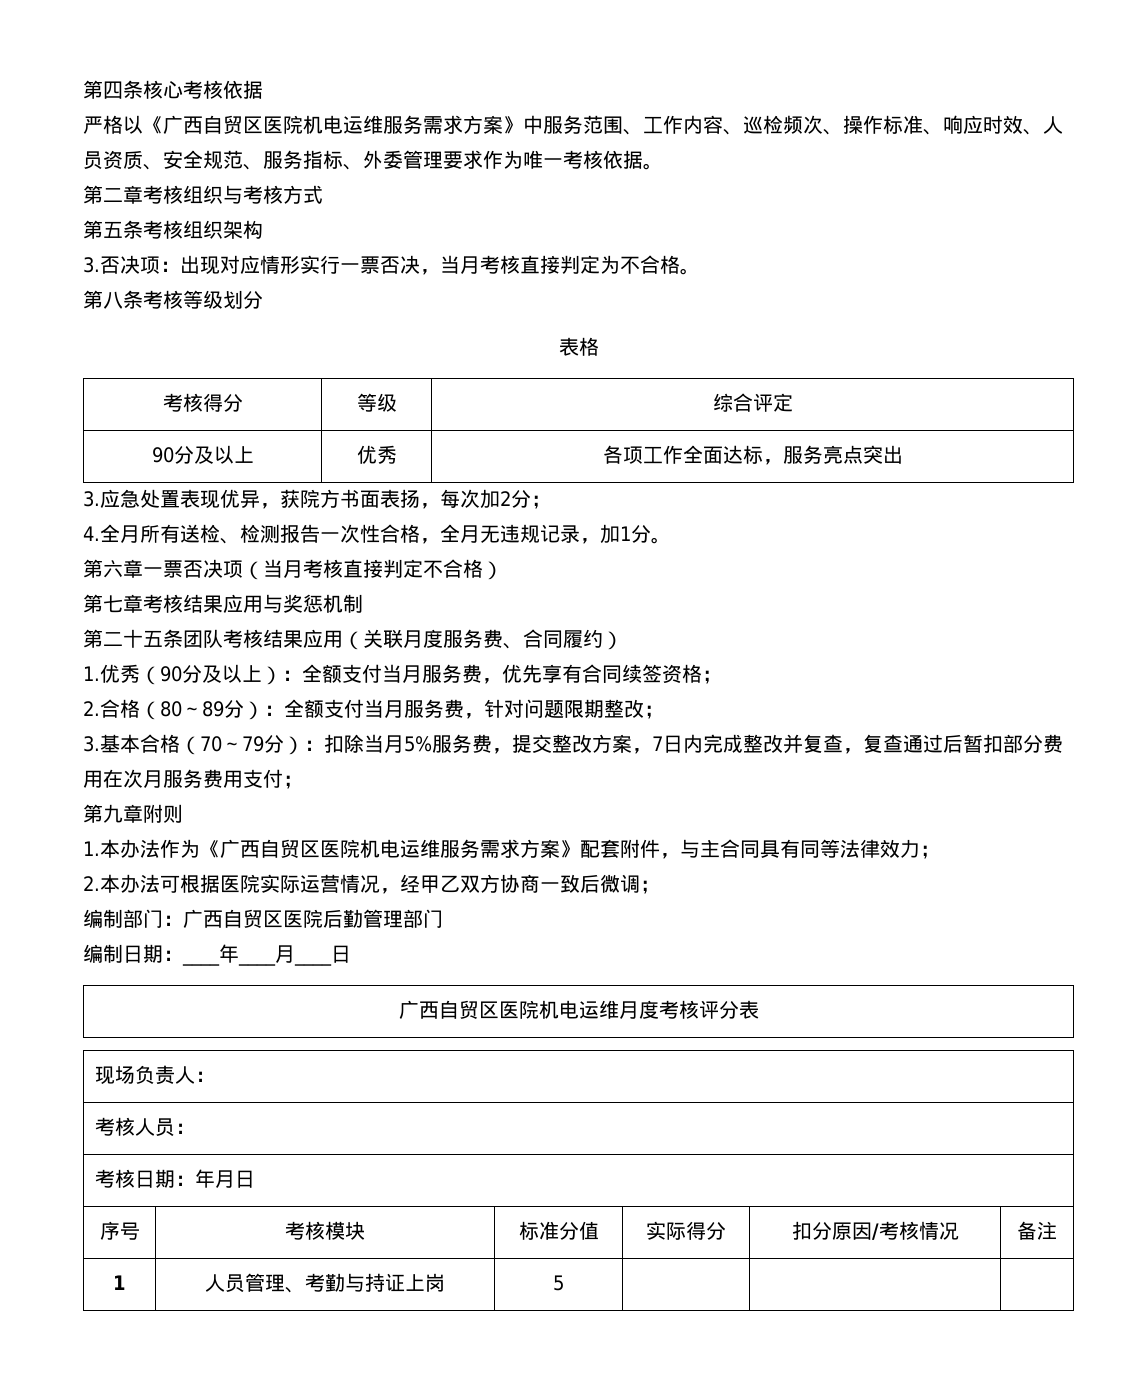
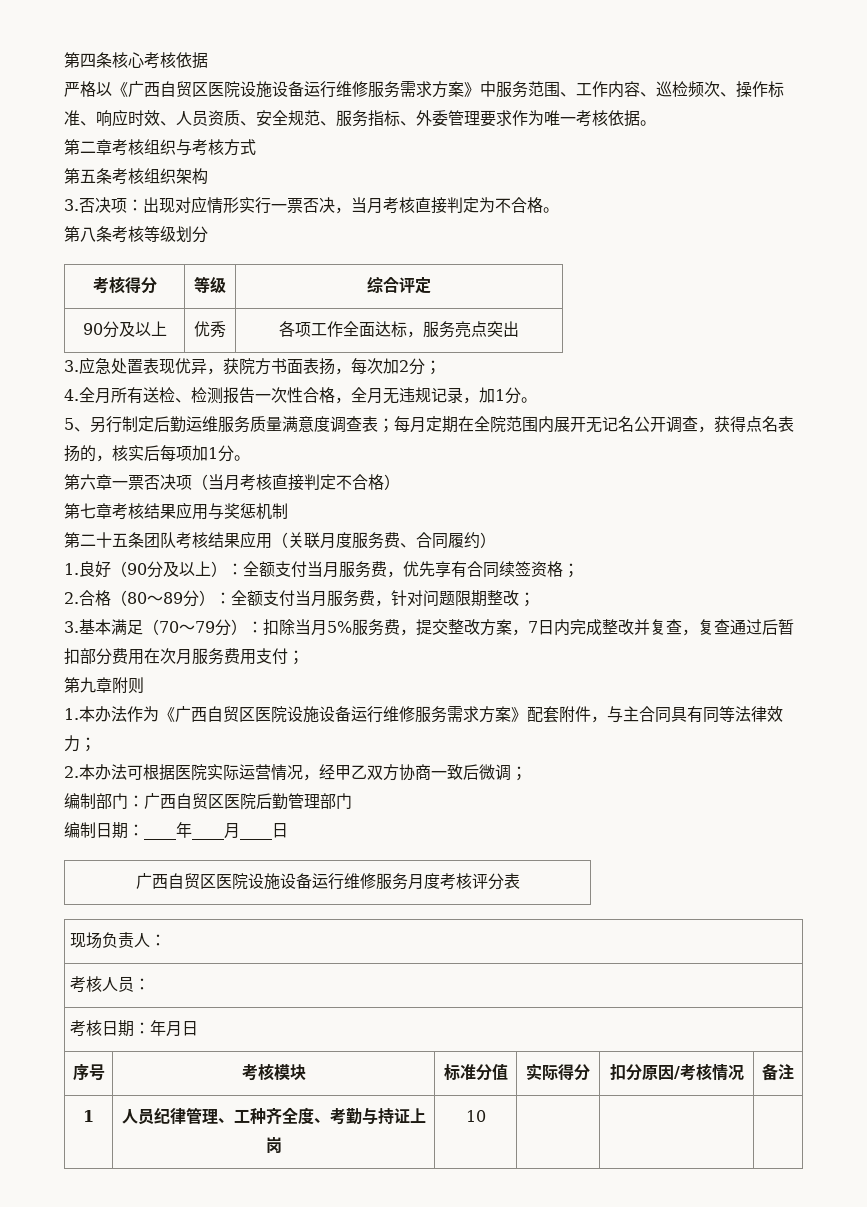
[303,115,383,134] 机电运维 -> [240,81,368,98] 设施设备运行维修
[558,337,599,356] // 表格 -> (208, 234) none
(671, 540) none -> [64,416,794,433] [64,445,250,462] // 5、另行制定后勤运维服务质量满意度调查表；每月定期在全院范围内展开无记名公开调查，获得点名表扬的，核实后每项加1分。
[100,664,140,683] 优秀 -> [79,561,111,578] 良好
[140,734,180,753] 合格 -> [111,619,143,635] 满足
[360,839,440,858] 机电运维 -> [287,706,415,723] 设施设备运行维修
[538,1000,619,1019] 机电运维 -> [247,873,408,890] 设施设备运行维修服务
[245,1273,285,1292] 管理 -> [153,1107,314,1125] 纪律管理、工种齐全度
[553,1275,564,1291] 5 -> [465,1110,486,1122] 10

